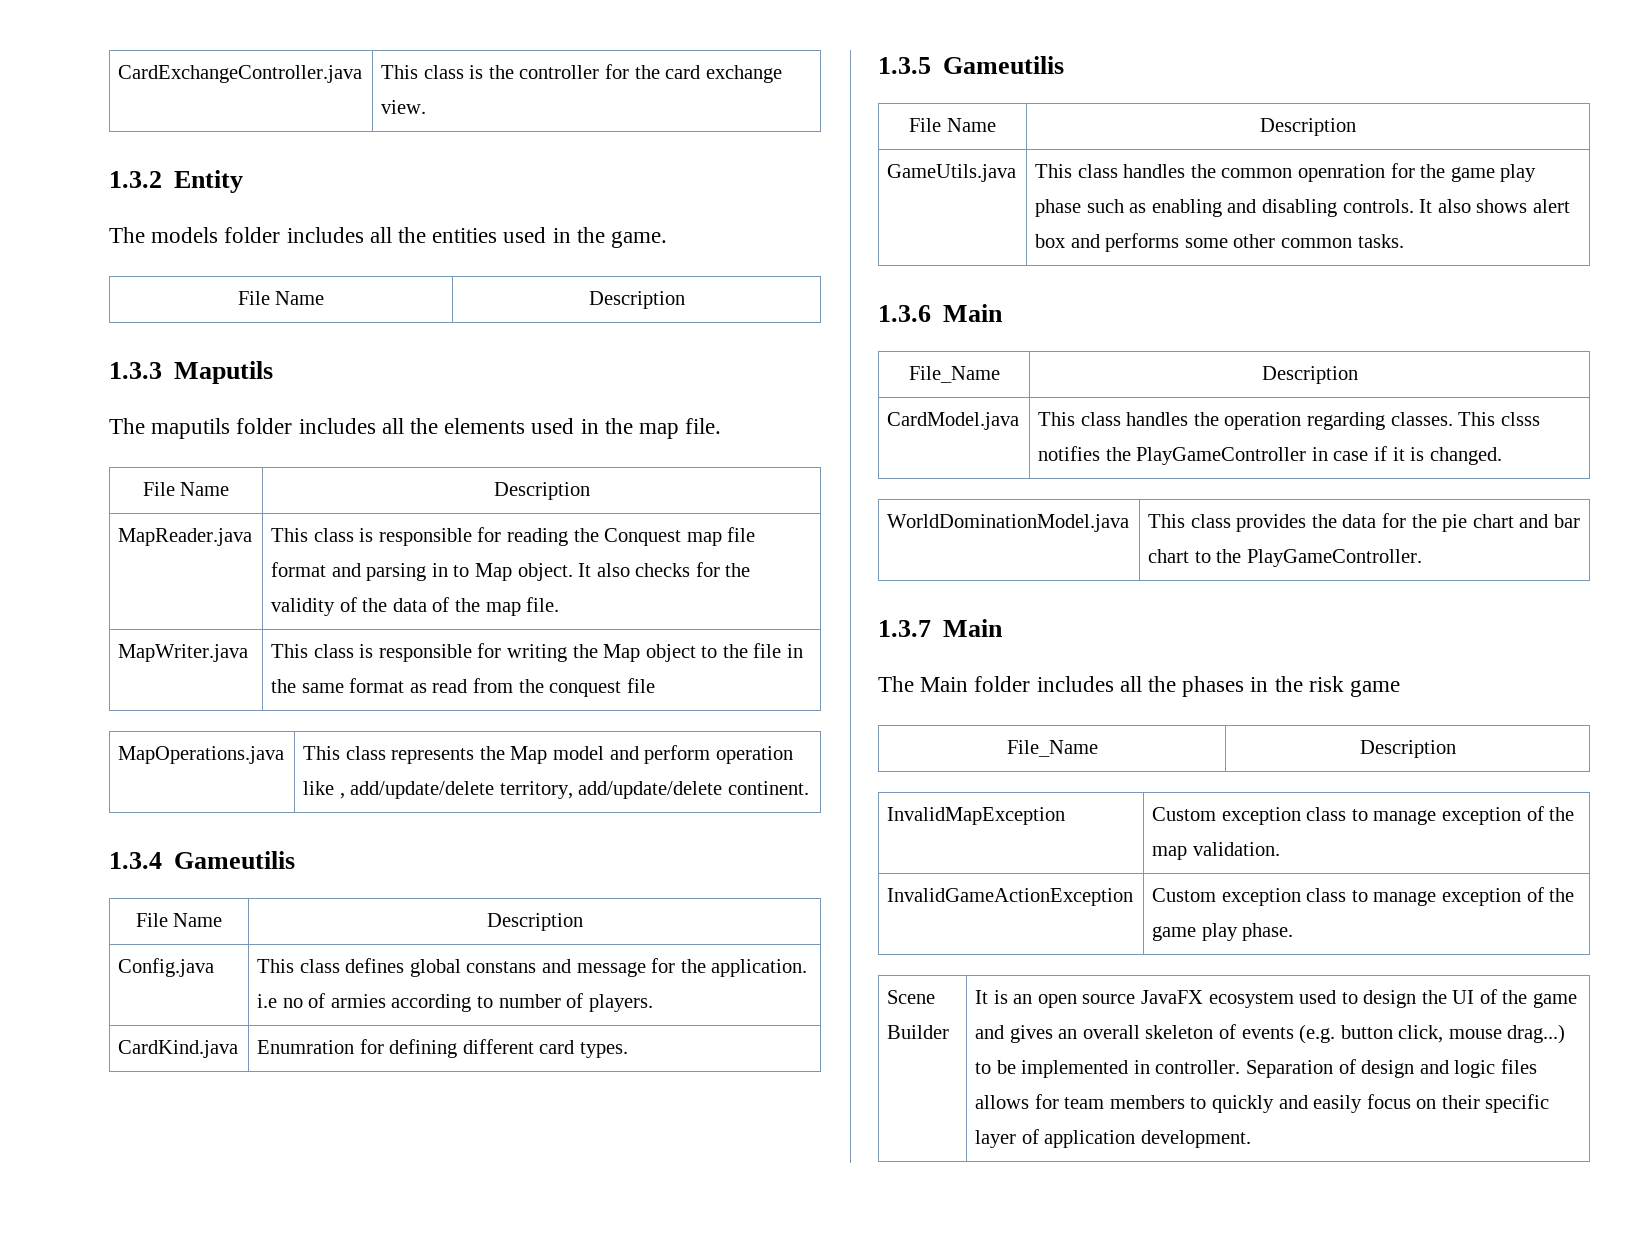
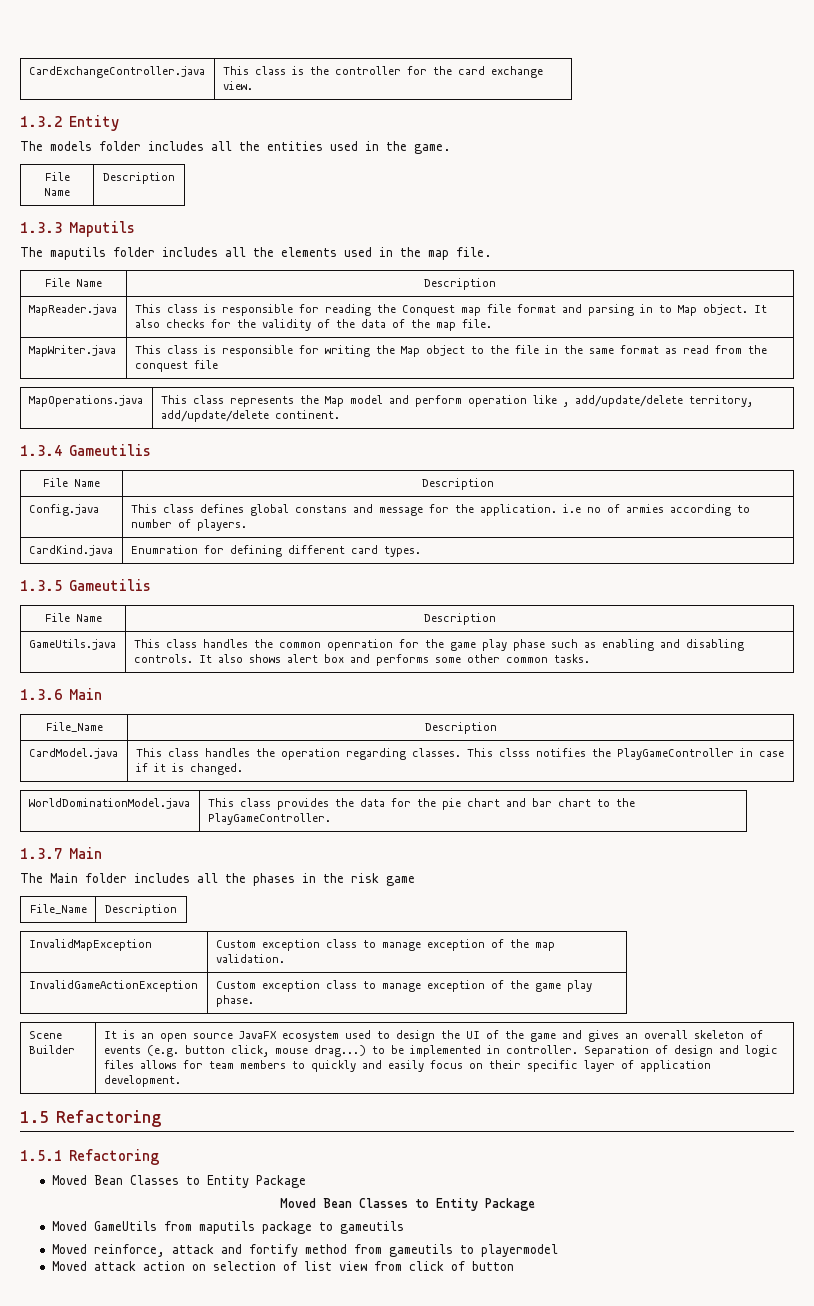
(1251, 1139) none -> [20,1110,161,1127] [20,1149,159,1165] [51,1175,306,1188] [279,1198,535,1211] [51,1221,404,1234] [51,1244,558,1257] [51,1261,514,1271] // 1.5 Refactoring // 1.5.1 Refactoring // Moved Bean Classes to Entity Package // Moved Bean Classes to Entity Package // Moved GameUtils from maputils package to gameutils // Moved reinforce, attack and fortify method from gameutils to playermodel // Moved attack action on selection of list view from click of button

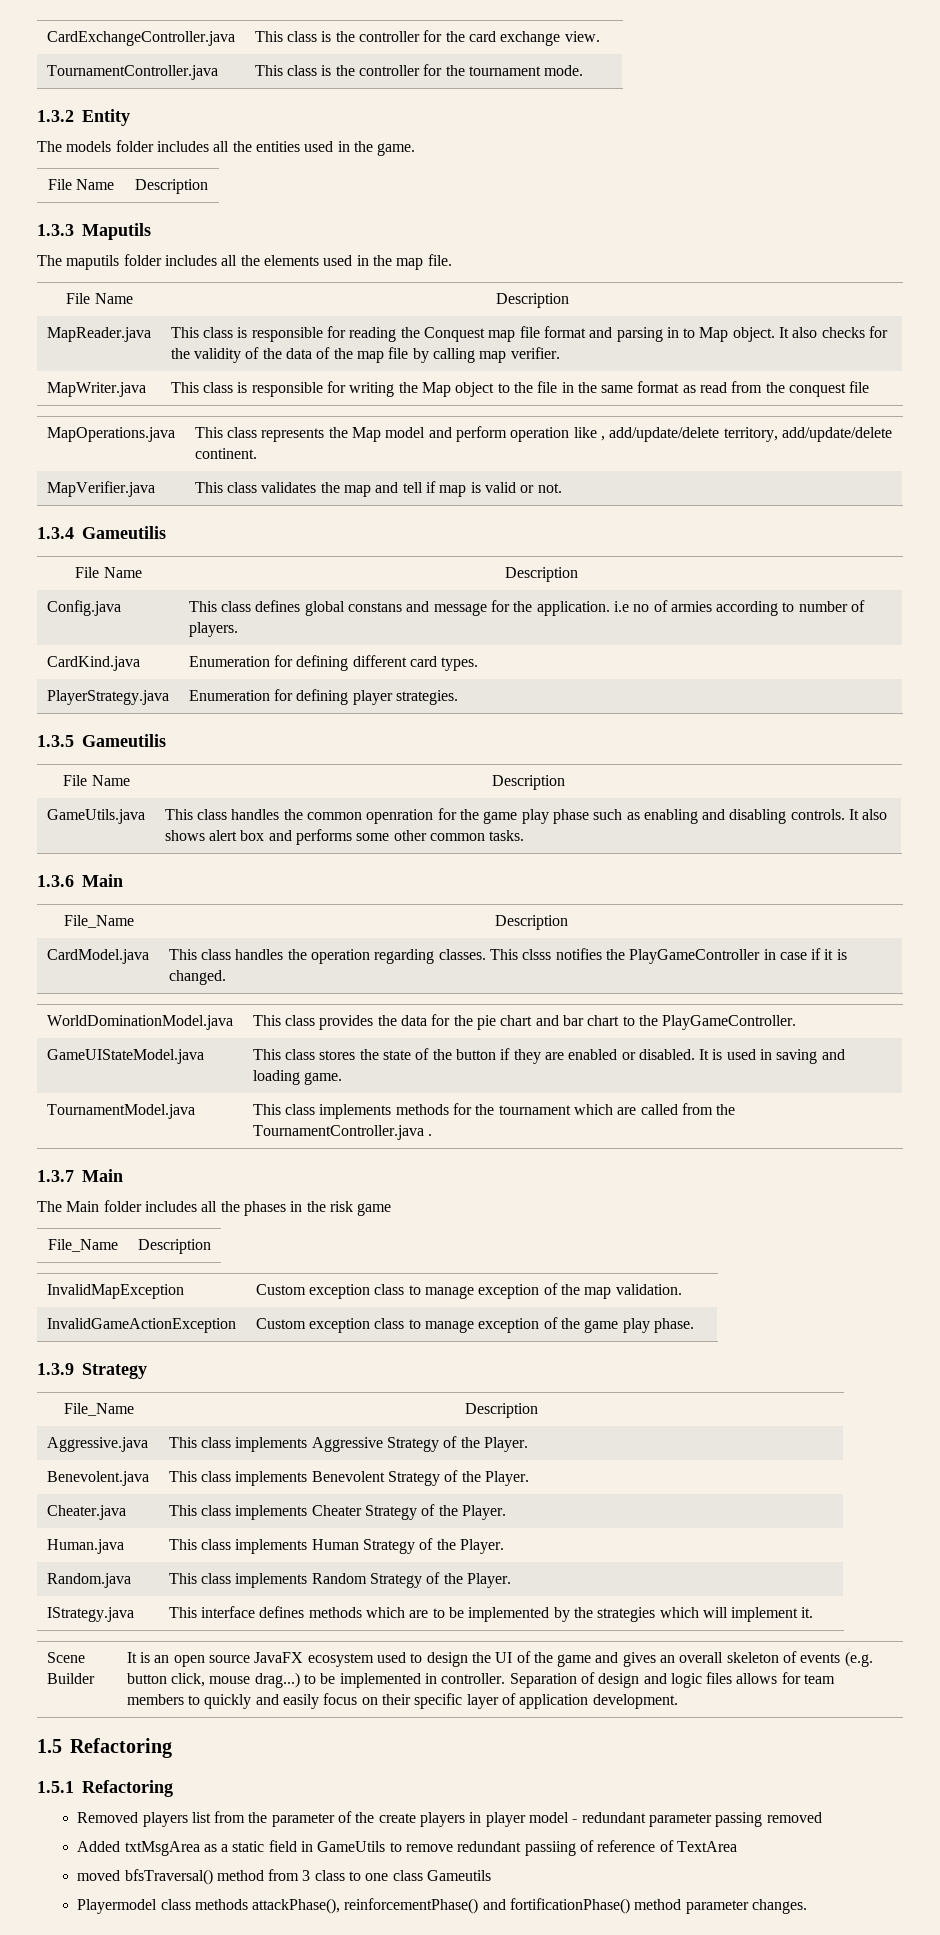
(253, 85) none -> [46,65,218,80] [254,64,584,76] // TournamentController.java | This class is the controller for the tournament mode.
[461,319,492,328] file. -> [388,347,560,363] file by calling map verifier.
(340, 414) none -> [46,481,155,497] [194,481,562,497] // MapVerifier.java | This class validates the map and tell if map is valid or not.
[130,545,198,554] Enumration -> [188,656,270,667] Enumeration
(421, 551) none -> [46,690,169,705] [188,689,458,705] // PlayerStrategy.java | Enumeration for defining player strategies.
(331, 819) none -> [46,1049,204,1064] [252,1048,845,1064] [252,1070,343,1085] [46,1104,195,1119] [252,1103,736,1119] [252,1125,433,1140] // GameUIStateModel.java | This class stores the state of the button if they are enabled or disabled. It is used in saving and loading game. // TournamentModel.java | This class implements methods for the tournament which are called from the TournamentController.java .
(254, 1001) none -> [37,1363,147,1379] [63,1403,134,1416] [465,1403,538,1418] [46,1437,148,1452] [168,1436,528,1452] [46,1471,149,1486] [168,1470,529,1486] [46,1505,126,1520] [168,1504,506,1520] [46,1539,124,1554] [168,1538,504,1554] [46,1573,131,1588] [168,1572,511,1588] [46,1607,134,1622] [168,1606,814,1622] // 1.3.9 Strategy // File_Name | Description // Aggressive.java | This class implements Aggressive Strategy of the Player. // Benevolent.java | This class implements Benevolent Strategy of the Player. // Cheater.java | This class implements Cheater Strategy of the Player. // Human.java | This class implements Human Strategy of the Player. // Random.java | This class implements Random Strategy of the Player. // IStrategy.java | This interface defines methods which are to be implemented by the strategies which will implement it.
[51,1175,306,1188] [279,1198,535,1211] [51,1221,404,1234] [51,1244,558,1257] [51,1261,514,1271] Moved Bean Classes to Entity Package // Moved Bean Classes to Entity Package // Moved GameUtils from maputils package to gameutils // Moved reinforce, attack and fortify method from gameutils to playermodel // Moved attack action on selection of list view from click of button -> [77,1811,822,1827] [77,1840,737,1856] [77,1869,492,1885] [77,1898,808,1914] Removed players list from the parameter of the create players in player model - redundant parameter passing removed // Added txtMsgArea as a static field in GameUtils to remove redundant passiing of reference of TextArea // moved bfsTraversal() method from 3 class to one class Gameutils // Playermodel class methods attackPhase(), reinforcementPhase() and fortificationPhase() method parameter changes.

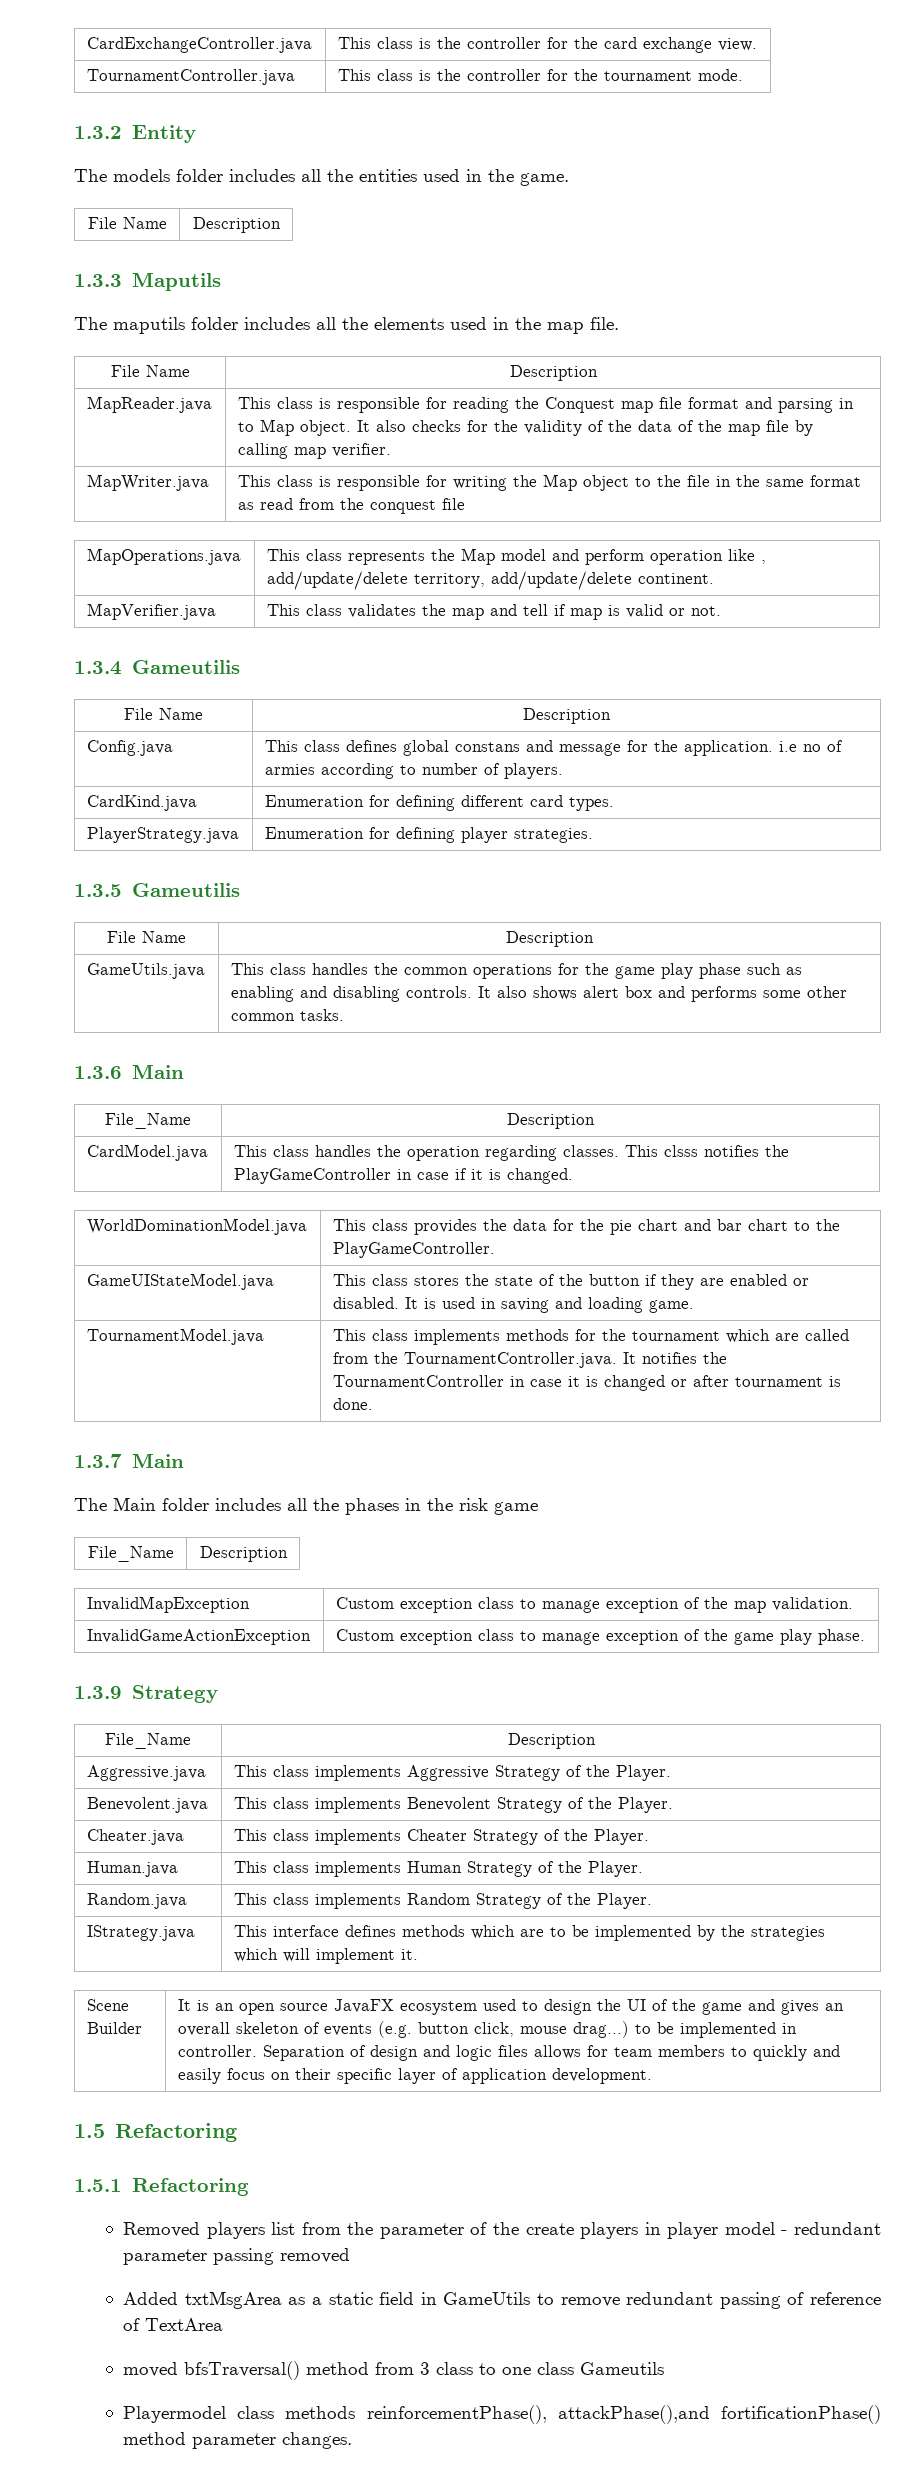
[366,809,434,824] openration -> [472,964,552,979] operations
[252,1125,433,1140] TournamentController.java . -> [403,1352,727,1368] [332,1375,841,1391] [332,1398,373,1410] TournamentController.java. It notifies the TournamentController in case it is changed or after tournament is done.
[524,1841,576,1856] passiing -> [719,2292,781,2309] passing
[252,1898,506,1914] attackPhase(), reinforcementPhase() and -> [366,2405,710,2424] reinforcementPhase(), attackPhase(),and

